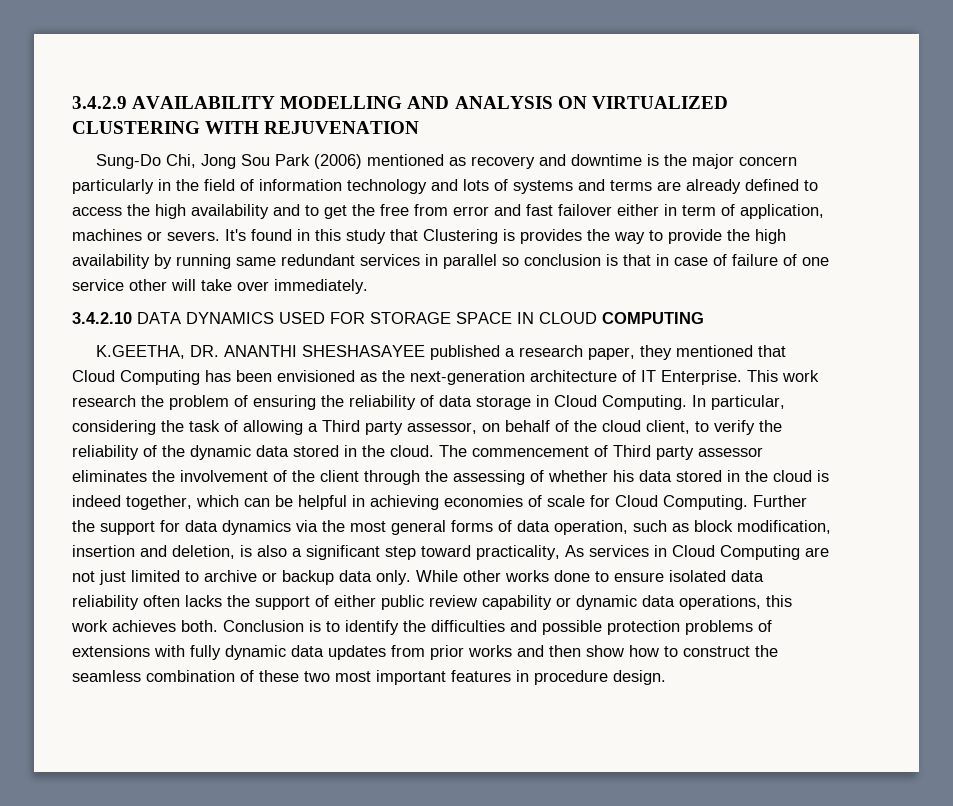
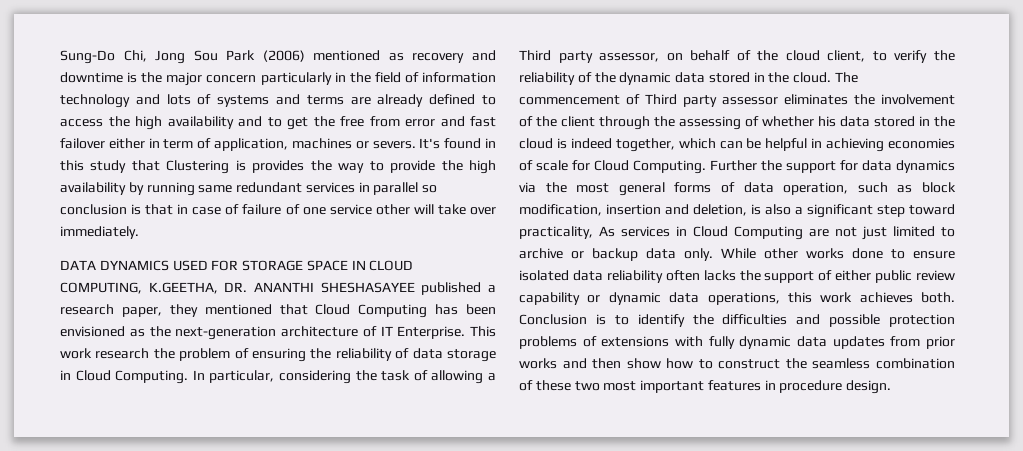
[72,96,728,109] [72,121,420,134] 3.4.2.9 AVAILABILITY MODELLING AND ANALYSIS ON VIRTUALIZED CLUSTERING WITH REJUVENATION // -> (60, 57) none
[72,312,132,324] 3.4.2.10 -> (139, 232) none
[602,312,704,324] COMPUTING // -> [60,282,142,294] COMPUTING,

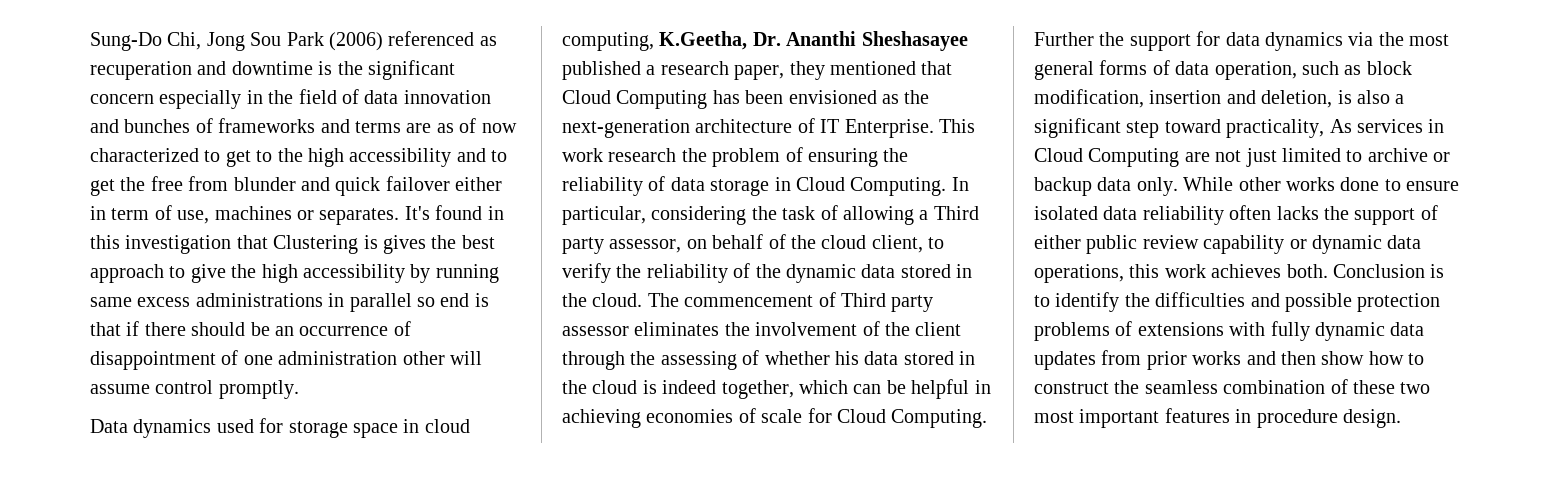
[313,50,465,63] mentioned as recovery -> [388,31,497,46] [90,61,192,80] referenced as recuperation
[166,72,332,86] major concern particularly -> [368,60,455,80] [90,90,242,109] significant concern especially
[422,72,497,83] [60,94,497,108] [60,116,234,130] information technology and lots of systems and terms are already defined to access the high availability -> [364,90,491,104] [90,118,517,133] [90,148,452,167] data innovation and bunches of frameworks and terms are as of now characterized to get to the high accessibility
[405,116,496,127] error and fast -> [233,177,381,196] blunder and quick
[214,138,289,151] application, -> [177,210,210,224] use,
[372,141,416,149] severs. -> [319,208,400,225] separates.
[90,160,127,173] study -> [125,235,232,254] investigation
[252,160,496,174] [60,182,126,195] provides the way to provide the high availability -> [383,235,495,254] [90,264,405,283] gives the best approach to give the high accessibility
[236,182,355,193] redundant services -> [137,293,323,307] excess administrations
[60,204,127,215] conclusion -> [440,293,470,307] end
[177,204,282,215] in case of failure -> [126,321,411,336] [90,351,216,370] if there should be an occurrence of disappointment
[329,204,372,215] service -> [278,351,398,365] administration
[437,204,496,215] [60,226,139,239] [60,260,414,271] [60,282,415,294] take over immediately. // DATA DYNAMICS USED FOR STORAGE SPACE IN CLOUD COMPUTING, K.GEETHA, DR. ANANTHI SHESHASAYEE -> [90,380,299,399] [90,418,470,438] [562,31,968,51] assume control promptly. // Data dynamics used for storage space in cloud computing, K.Geetha, Dr. Ananthi Sheshasayee

